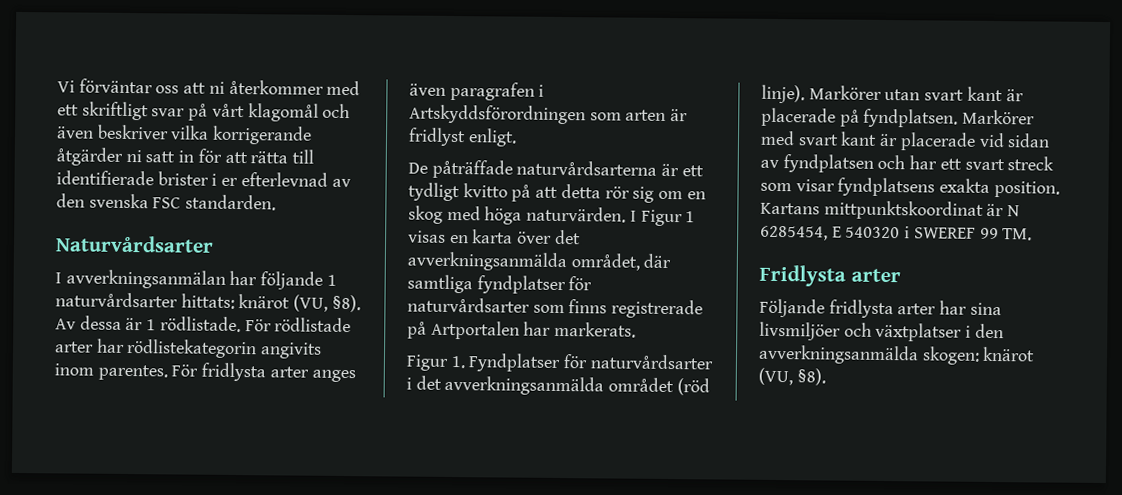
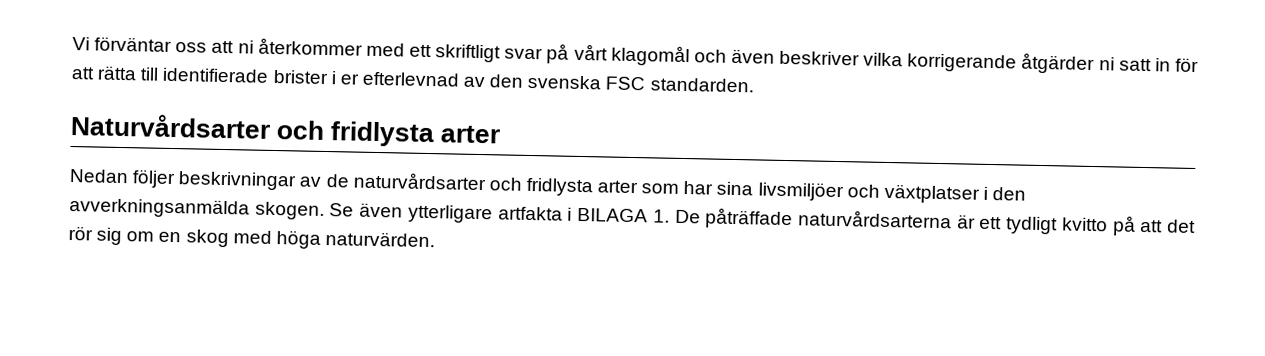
[55,269,337,290] [55,292,361,313] [55,315,352,333] [55,338,323,359] [54,362,356,383] [409,81,545,101] [409,104,689,125] [408,127,517,147] // I avverkningsanmälan har följande 1 naturvårdsarter hittats: knärot (VU, §8). Av dessa är 1 rödlistade. För rödlistade arter har rödlistekategorin angivits inom parentes. För fridlysta arter anges även paragrafen i Artskyddsförordningen som arten är fridlyst enligt. // -> [276,120,501,148] [69,169,1027,204] [69,196,670,224] och fridlysta arter // Nedan följer beskrivningar av de naturvårdsarter och fridlysta arter som har sina livsmiljöer och växtplatser i den avverkningsanmälda skogen. Se även ytterligare artfakta i BILAGA 1.
[560,183,601,199] detta -> [1166,219,1196,234] det
[629,209,696,227] [408,229,581,245] [407,251,672,272] [407,274,593,295] [407,297,704,319] [407,320,637,340] [406,353,714,373] [406,375,710,396] [761,84,1024,104] [761,107,1036,128] [760,130,1051,151] [760,154,1055,173] [760,177,1060,198] [760,200,1021,220] [760,225,1033,241] [759,264,901,287] [759,298,1002,319] [759,321,1004,342] [758,344,1036,365] [758,367,826,386] I Figur 1 visas en karta över det avverkningsanmälda området, där samtliga fyndplatser för naturvårdsarter som finns registrerade på Artportalen har markerats. // Figur 1. Fyndplatser för naturvårdsarter i det avverkningsanmälda området (röd linje). Markörer utan svart kant är placerade på fyndplatsen. Markörer med svart kant är placerade vid sidan av fyndplatsen och har ett svart streck som visar fyndplatsens exakta position. Kartans mittpunktskoordinat är N 6285454, E 540320 i SWEREF 99 TM. // Fridlysta arter // Följande fridlysta arter har sina livsmiljöer och växtplatser i den avverkningsanmälda skogen: knärot (VU, §8). -> (435, 239) none

